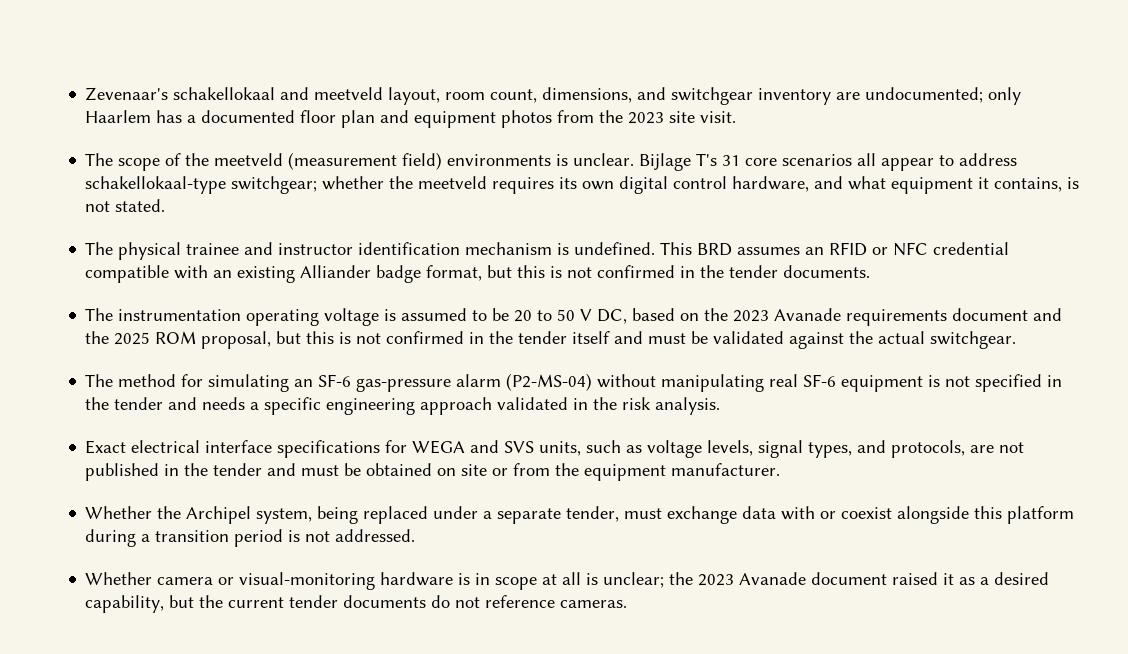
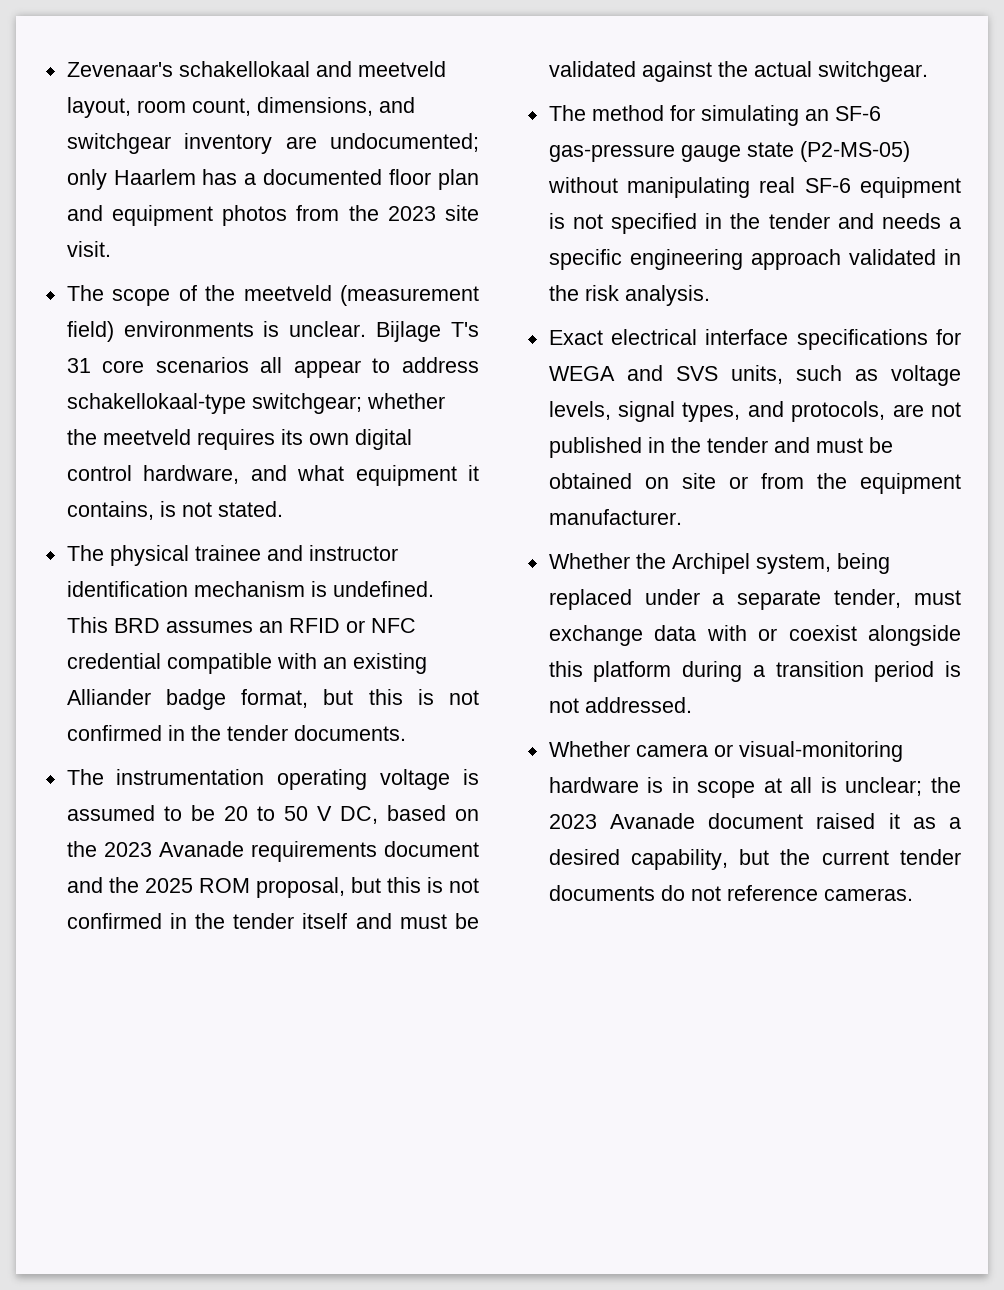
[456,373,593,391] alarm (P2-MS-04) -> [680,141,910,162] gauge state (P2-MS-05)

